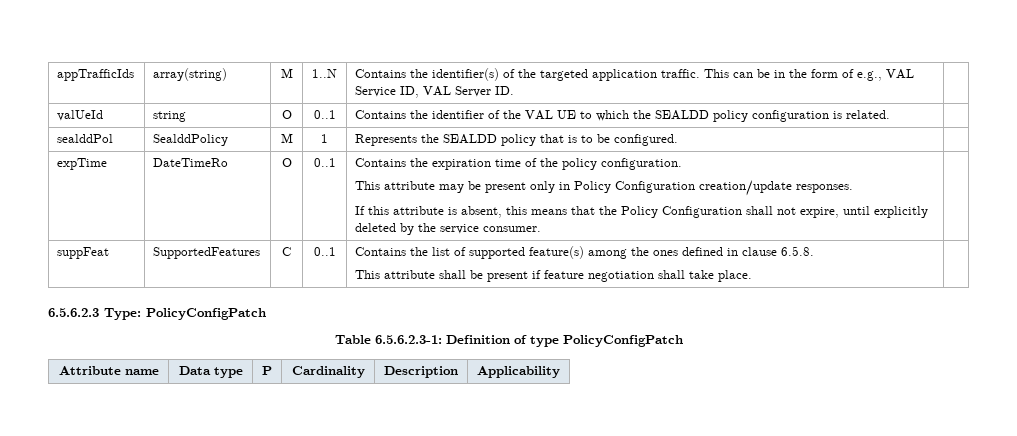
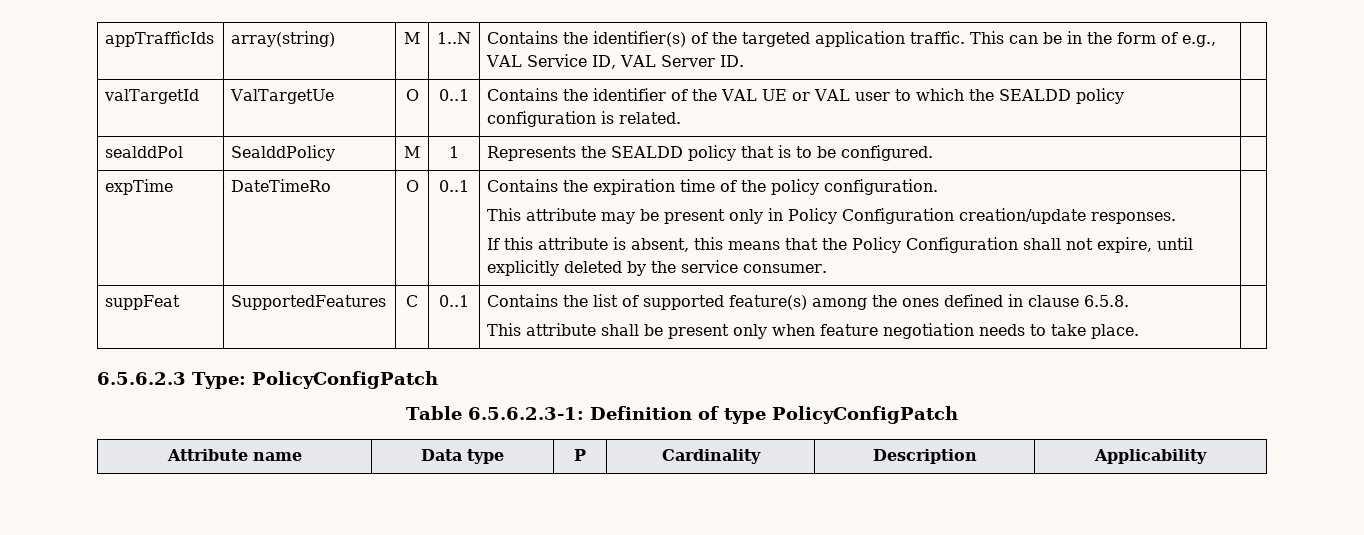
[57,110,104,121] [153,111,187,122] valUeId | string -> [104,89,200,104] [230,89,335,104] valTargetId | ValTargetUe
(577, 114) none -> [792,89,891,101] or VAL user
[532,270,686,282] if feature negotiation shall -> [733,323,1047,339] only when feature negotiation needs to

